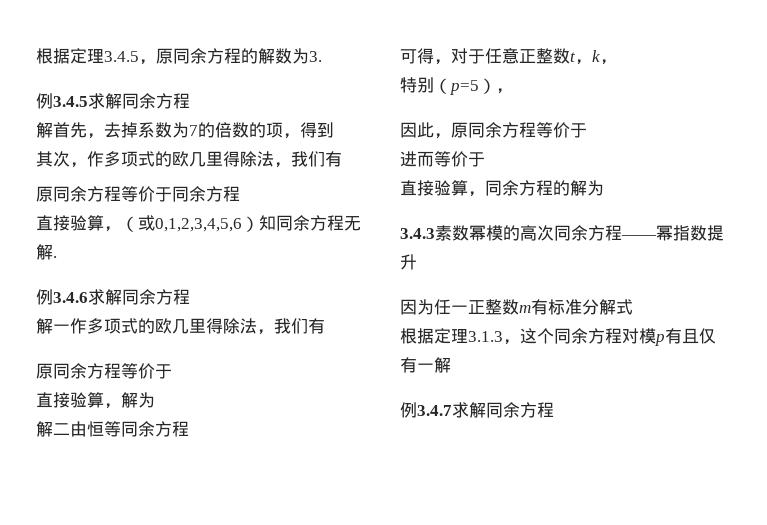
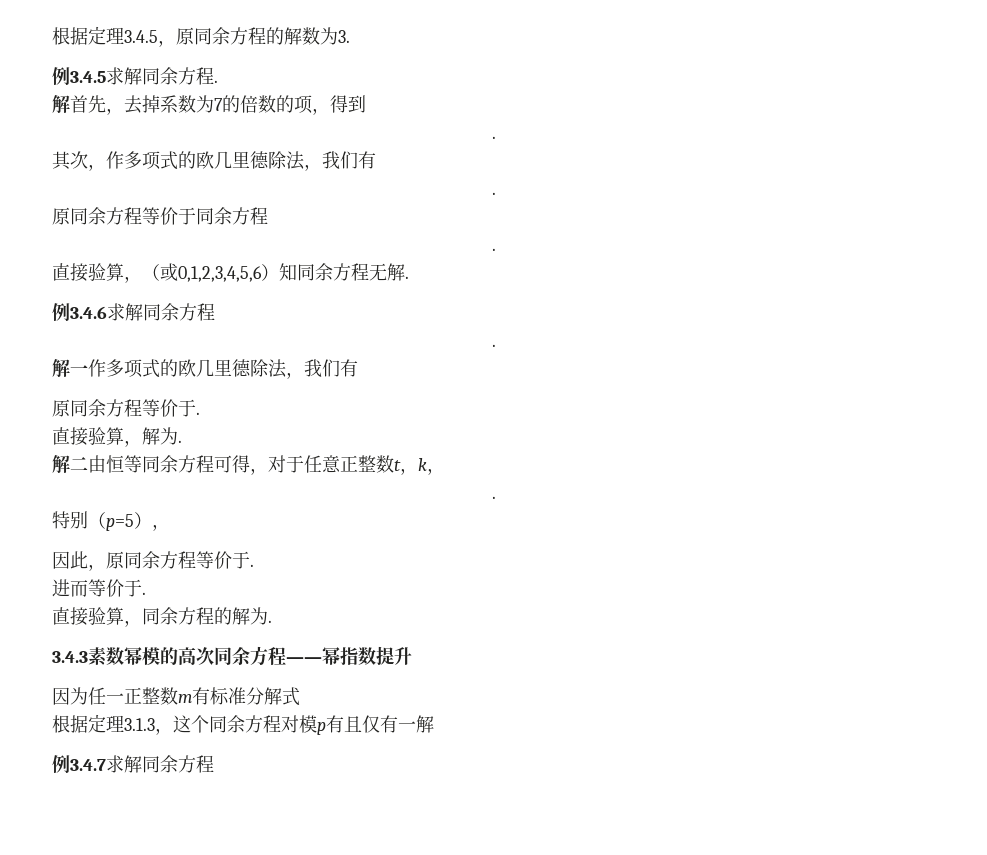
(190, 101) none -> [214,80,218,83] .
(334, 130) none -> [491,136,496,139] // .
[223,151,342,168] 得除法，我们有 -> [250,151,376,171] [491,192,496,195] 德除法，我们有 // .
(240, 194) none -> [491,248,496,251] // .
(190, 297) none -> [491,344,496,347] // .
[206,318,325,335] [36,363,172,379] 得除法，我们有 // 原同余方程等价于 -> [232,359,358,379] [52,399,200,417] 德除法，我们有 // 原同余方程等价于.
(155, 400) none -> [178,440,182,443] .
(189, 429) // -> (214, 464) none
(617, 62) none -> [491,496,496,499] // .
(587, 130) none -> [250,564,254,567] .
(485, 159) none -> [142,592,146,595] .
(604, 188) none -> [268,620,272,623] .

